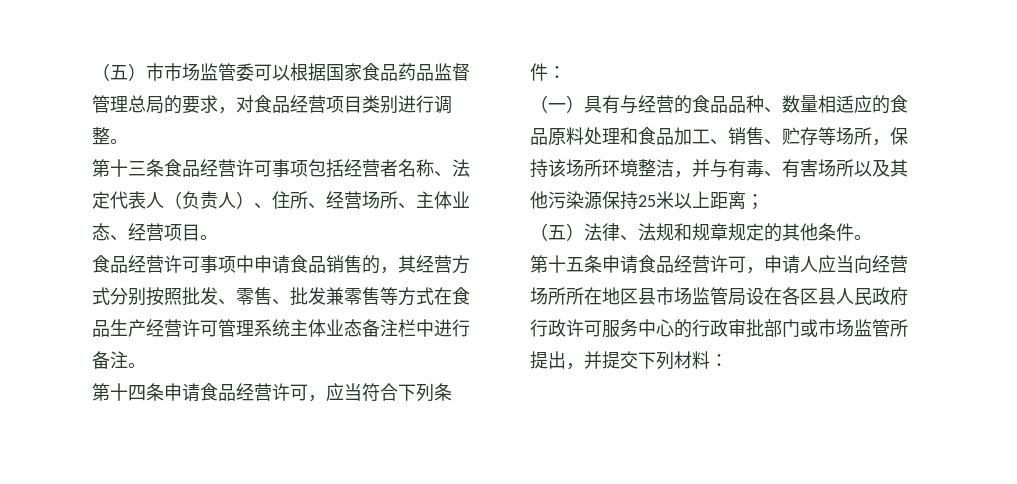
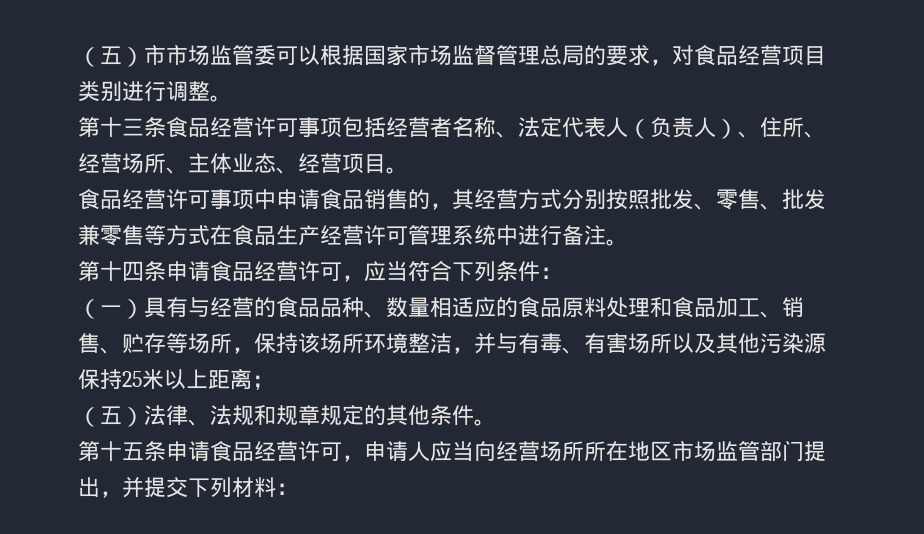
[362,63,434,81] 食品药品 -> [408,45,452,65] 市场
[290,319,416,337] 主体业态备注栏 -> (496, 235) none
[638,287,908,306] [530,319,908,338] 县市场监管局设在各区县人民政府行政许可服务中心的行政审批部门或市场监管所 -> [672,440,804,462] 市场监管部门

